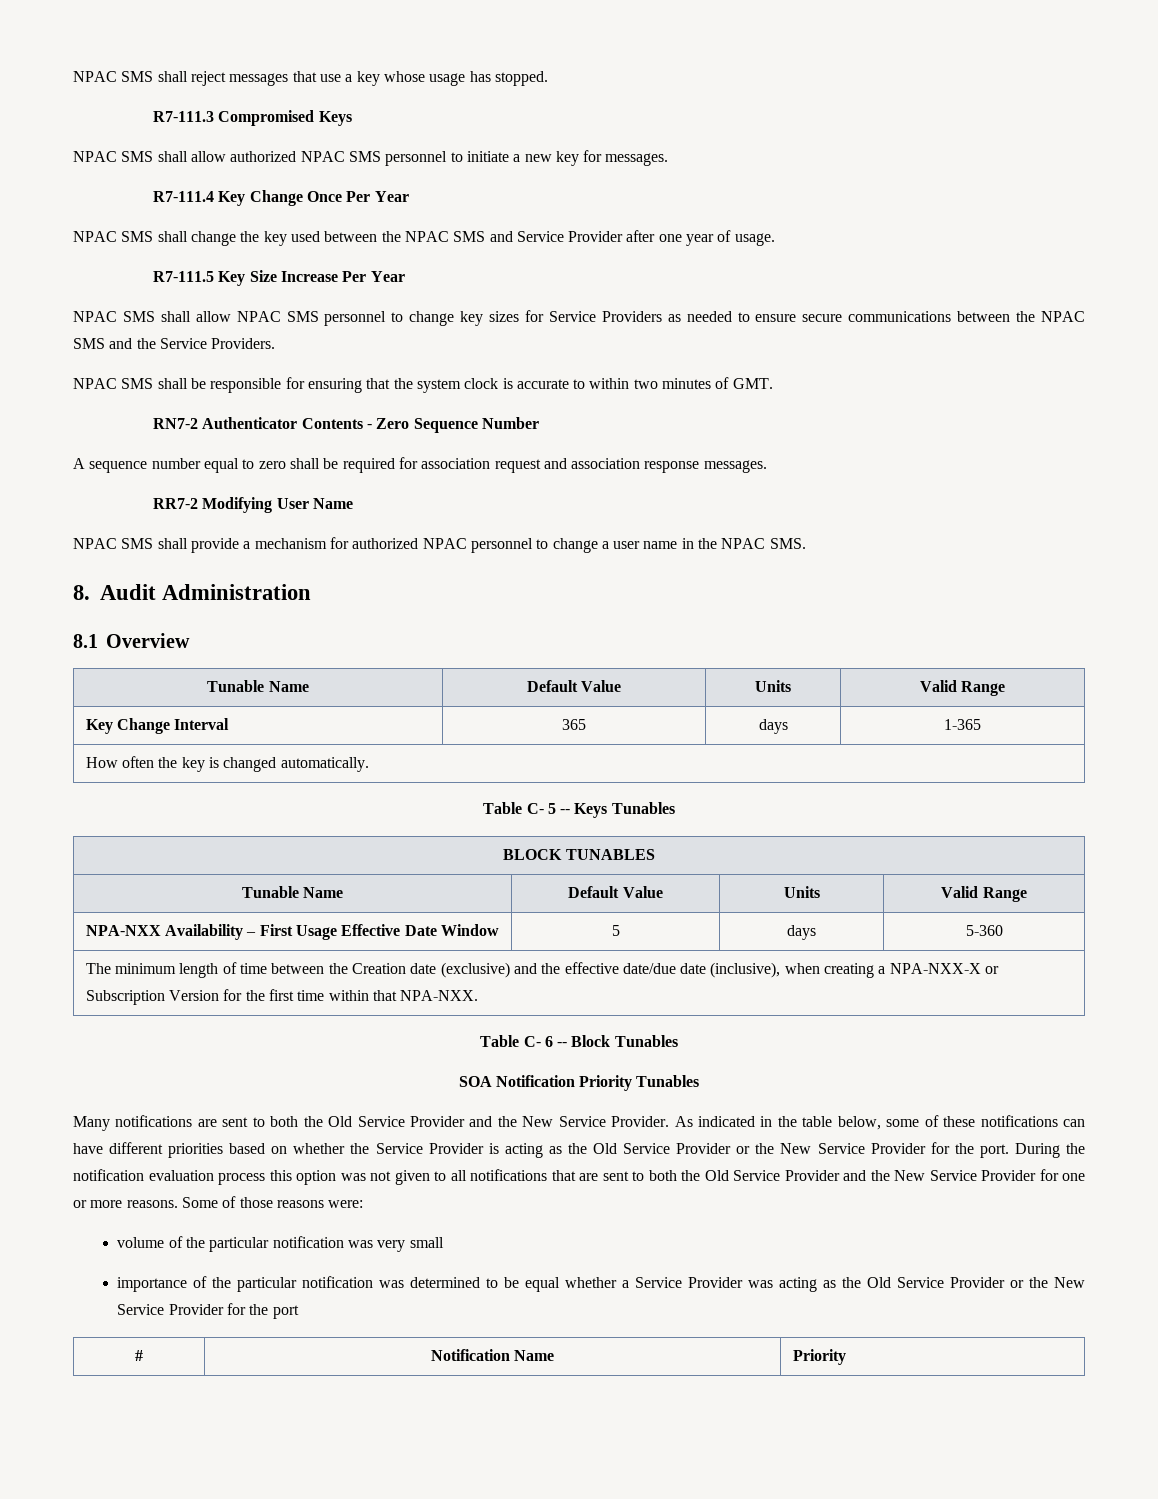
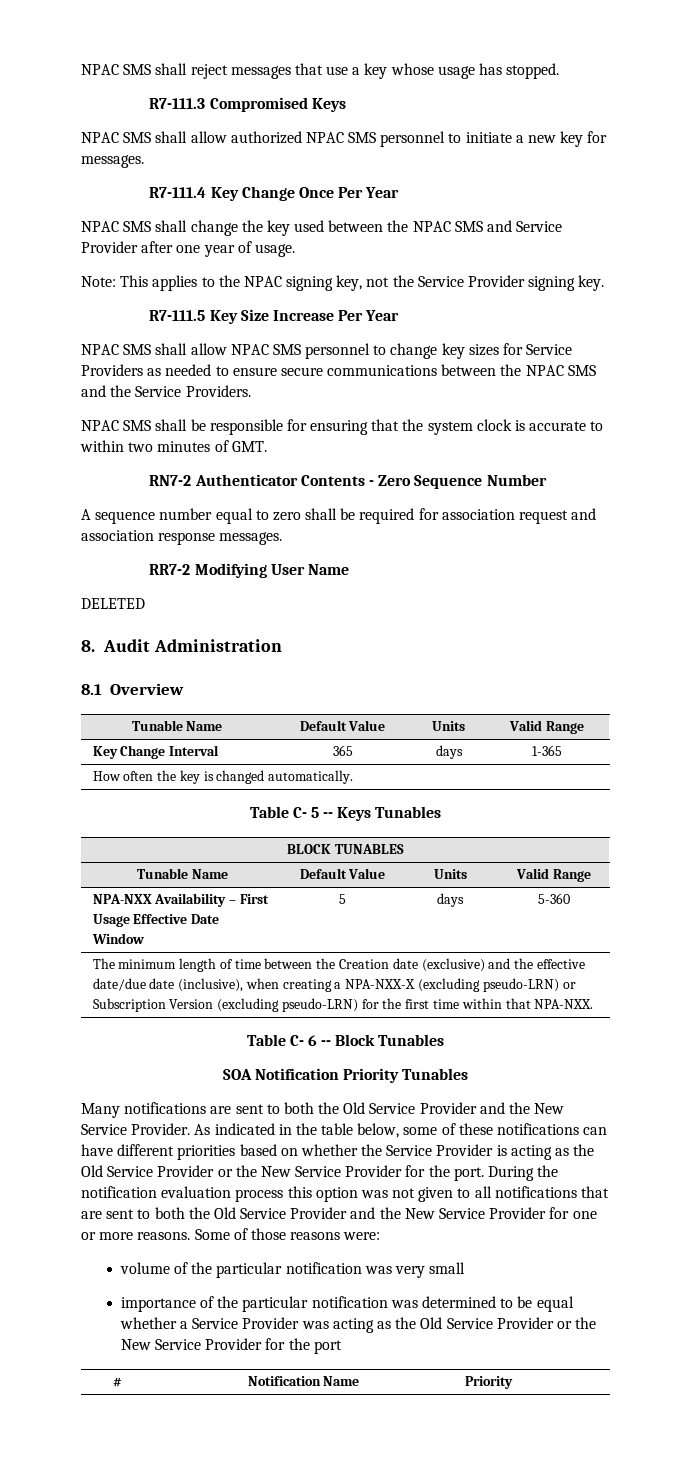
(775, 239) none -> [81,275,605,291] // Note: This applies to the NPAC signing key, not the Service Provider signing key.
[73,537,806,553] NPAC SMS shall provide a mechanism for authorized NPAC personnel to change a user name in the NPAC SMS. -> [81,598,145,609] DELETED
(981, 968) none -> [418,978,559,992] (excluding pseudo-LRN)
(220, 995) none -> [217,998,358,1012] (excluding pseudo-LRN)

